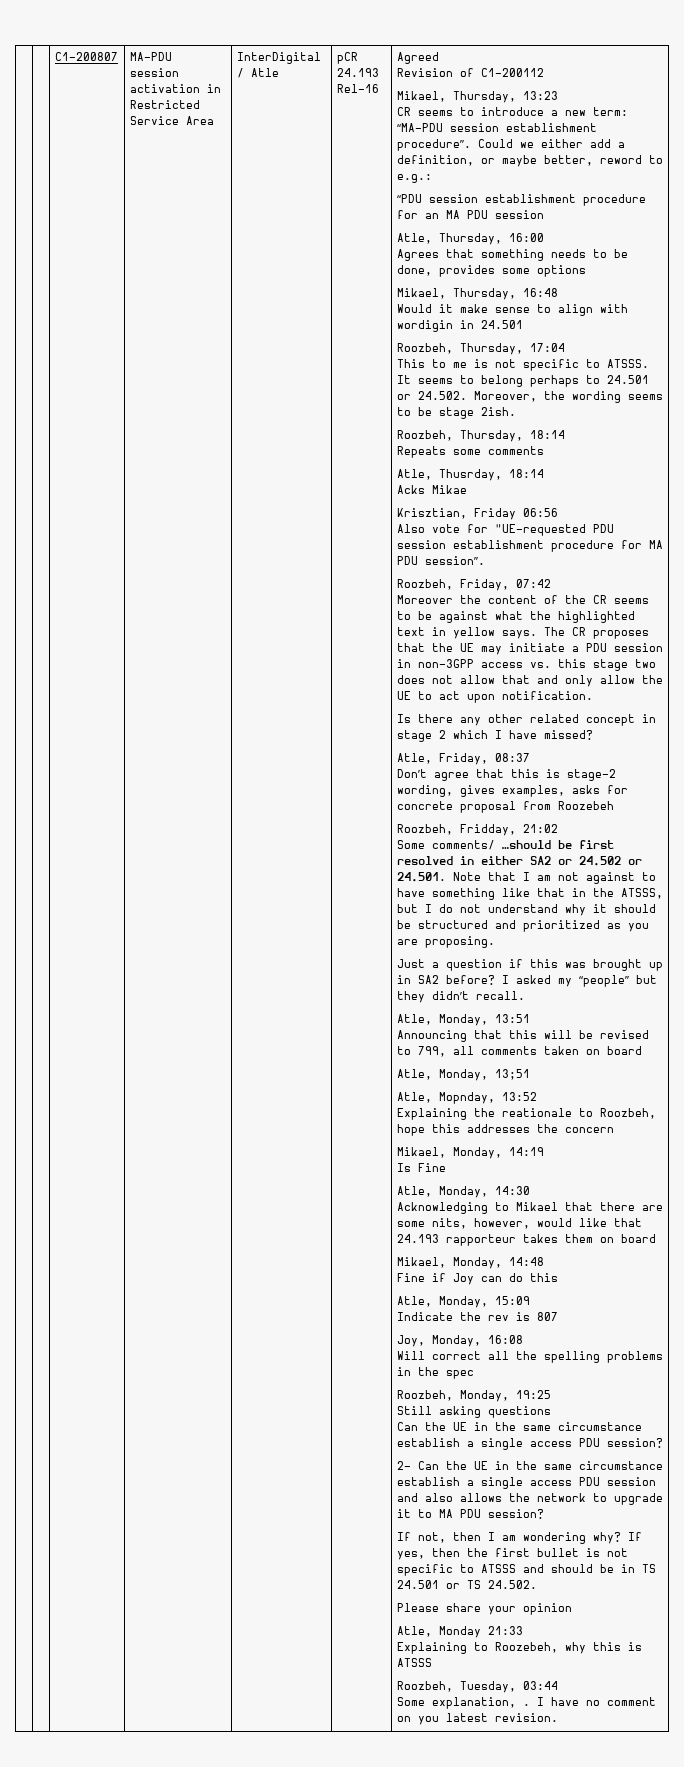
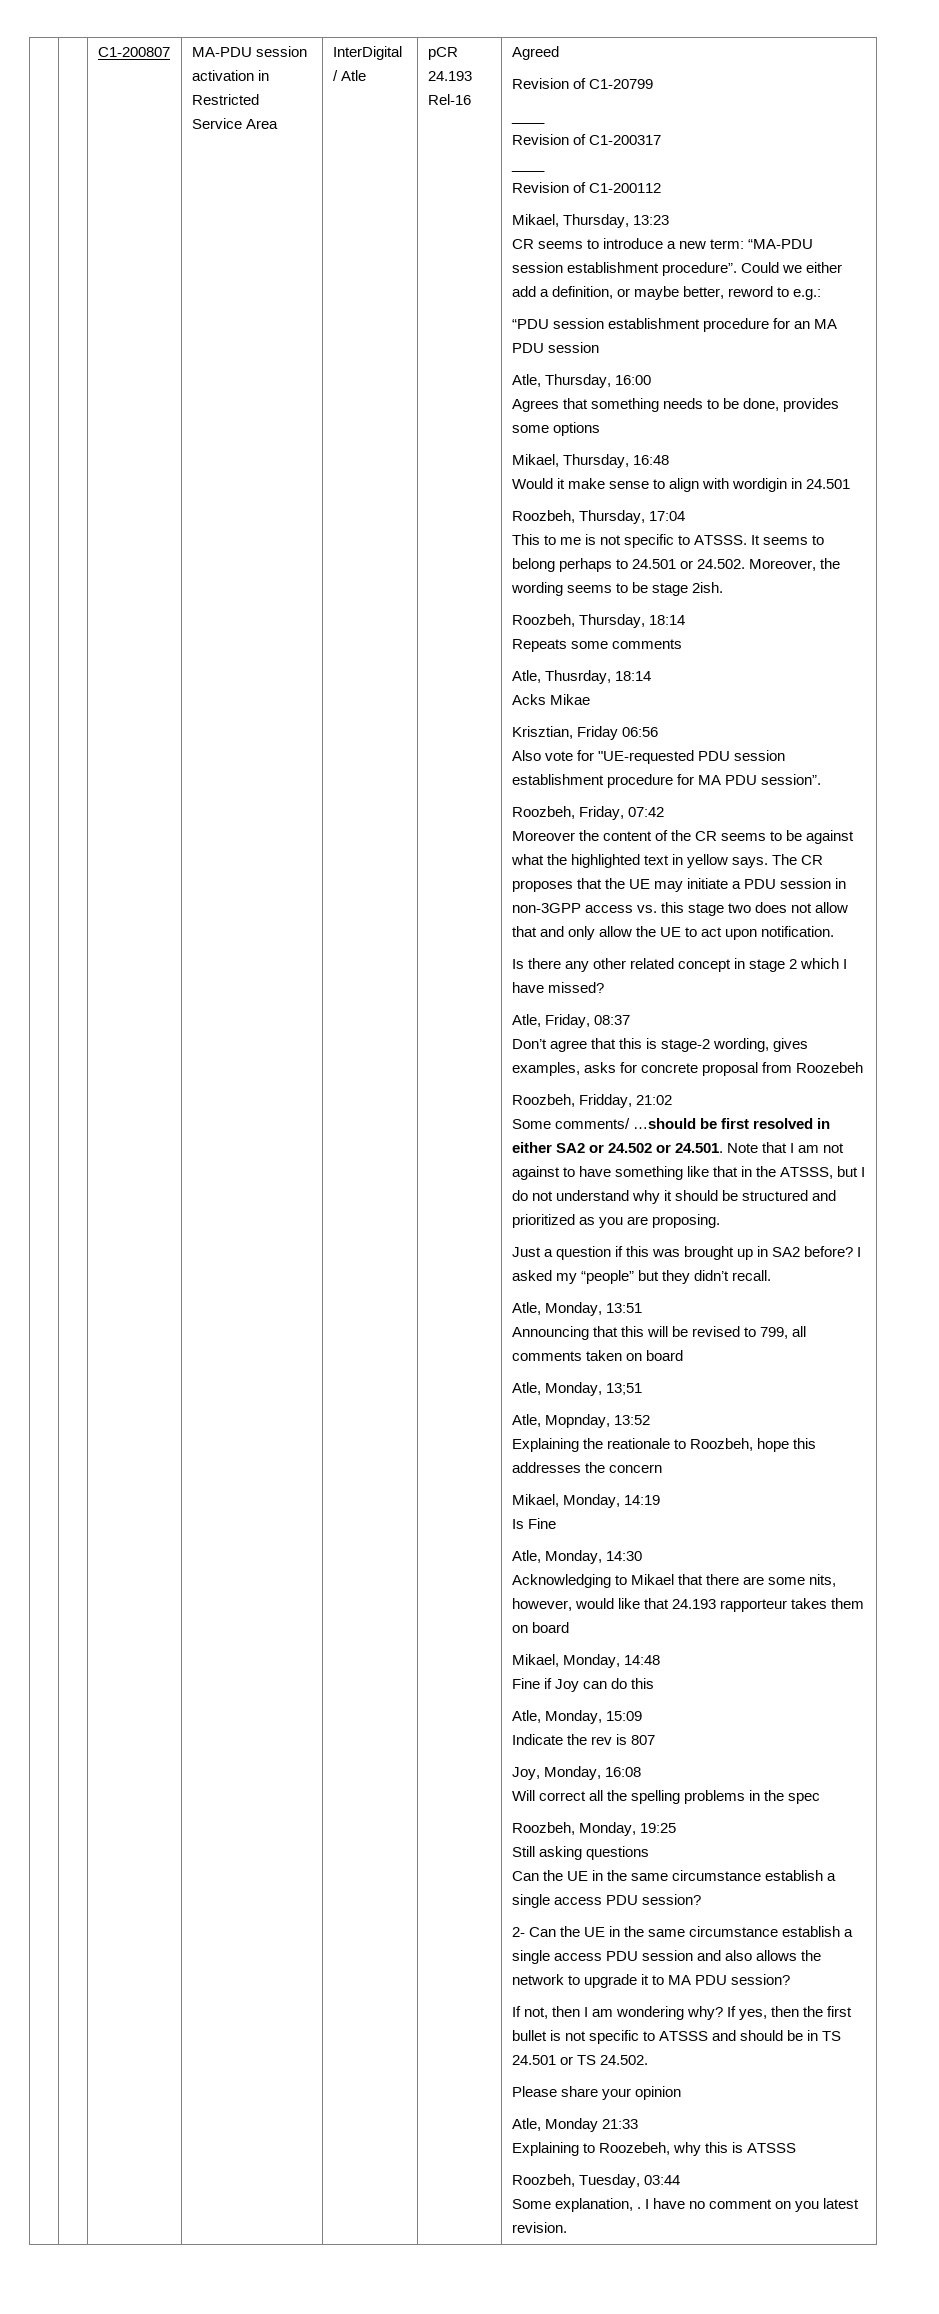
(439, 58) none -> [511,78,653,89] [510,121,545,124] [511,134,661,145] [510,169,545,172] // Revision of C1-20799 // ____ // Revision of C1-200317 // ____

